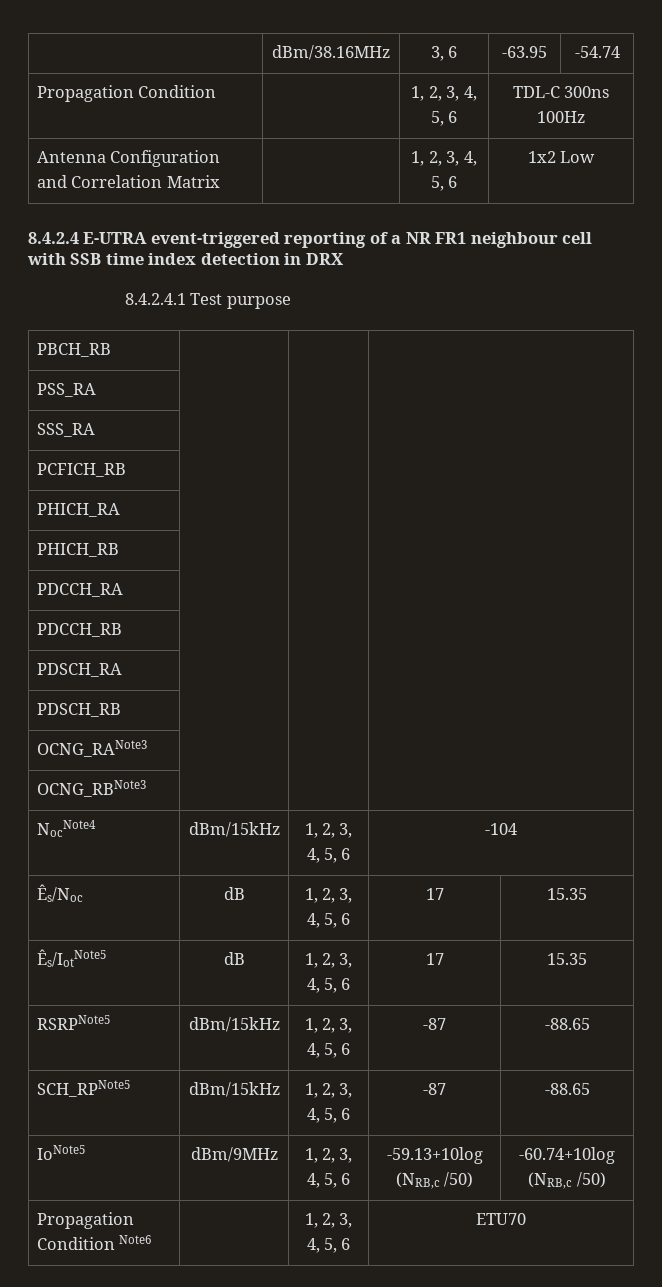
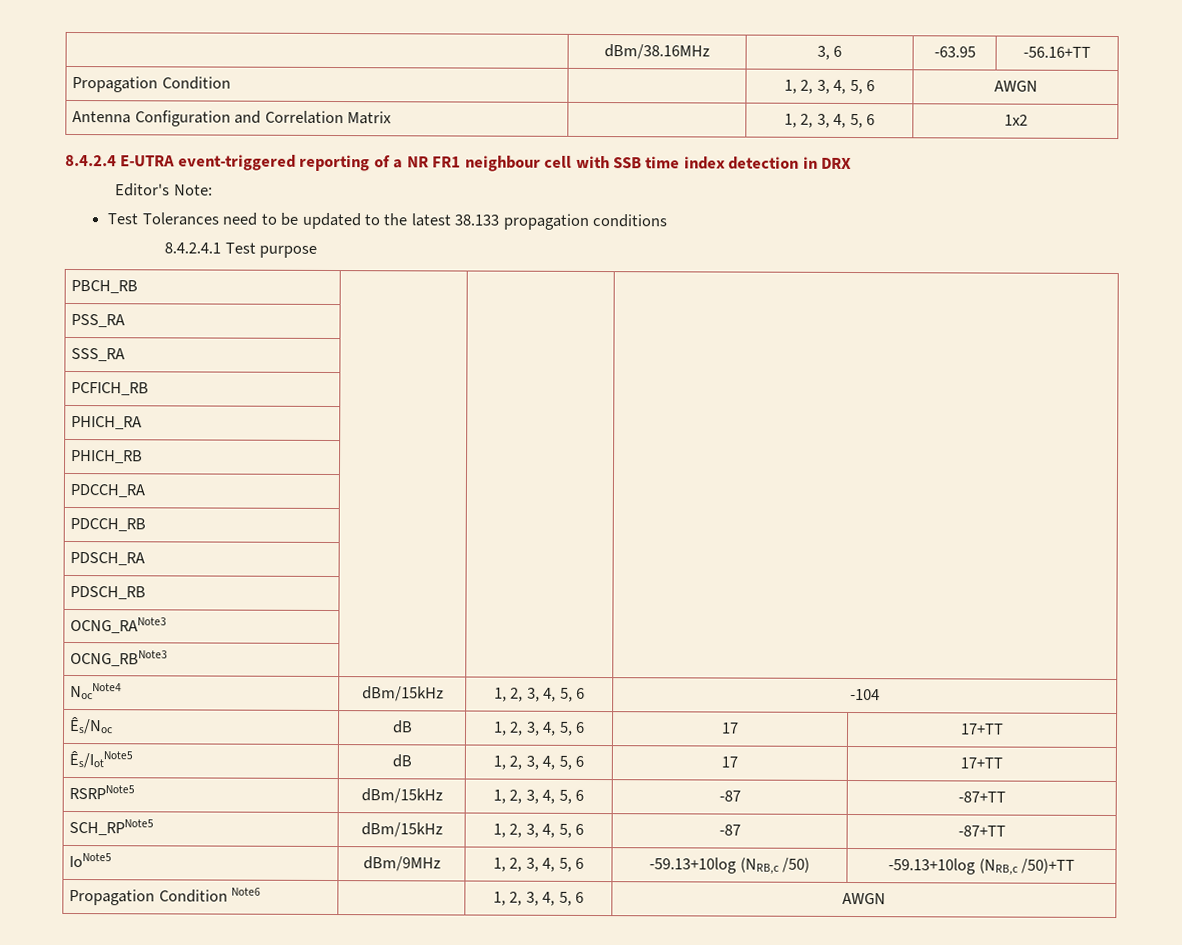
[574,46,620,58] -54.74 -> [1023,46,1091,58] -56.16+TT
[512,86,610,98] [537,111,585,123] TDL-C 300ns 100Hz -> [993,80,1038,92] AWGN
[560,151,596,163] Low -> (1028, 120) none
(343, 259) none -> [115,183,213,197] [107,212,668,230] // Editor's Note: // Test Tolerances need to be updated to the latest 38.133 propagation conditions
[547,888,587,900] 15.35 -> [960,723,1004,735] 17+TT
[547,953,587,965] 15.35 -> [960,757,1003,769] 17+TT
[544,1018,590,1030] -88.65 -> [957,791,1006,803] -87+TT
[544,1083,590,1095] -88.65 -> [957,825,1006,837] -87+TT
[519,1147,615,1164] [528,1172,606,1189] -60.74+10log (NRB,c /50) -> [888,858,1075,875] -59.13+10log (NRB,c /50)+TT
[476,1213,526,1225] ETU70 -> [842,892,886,905] AWGN

